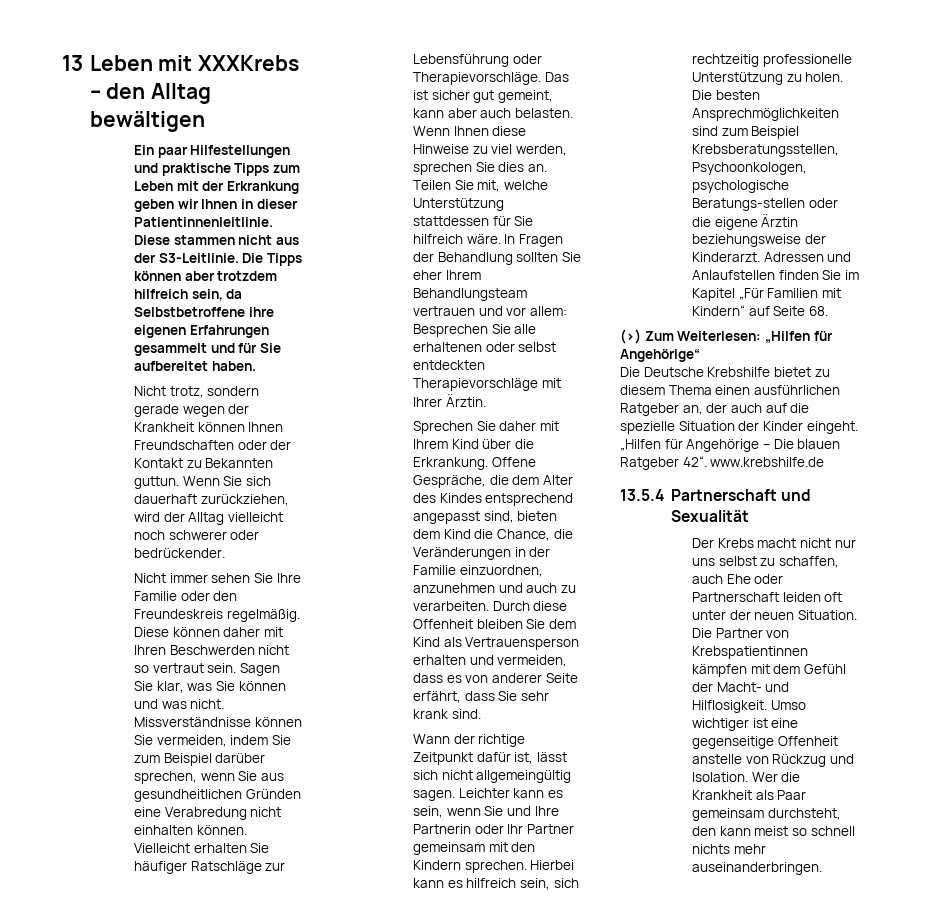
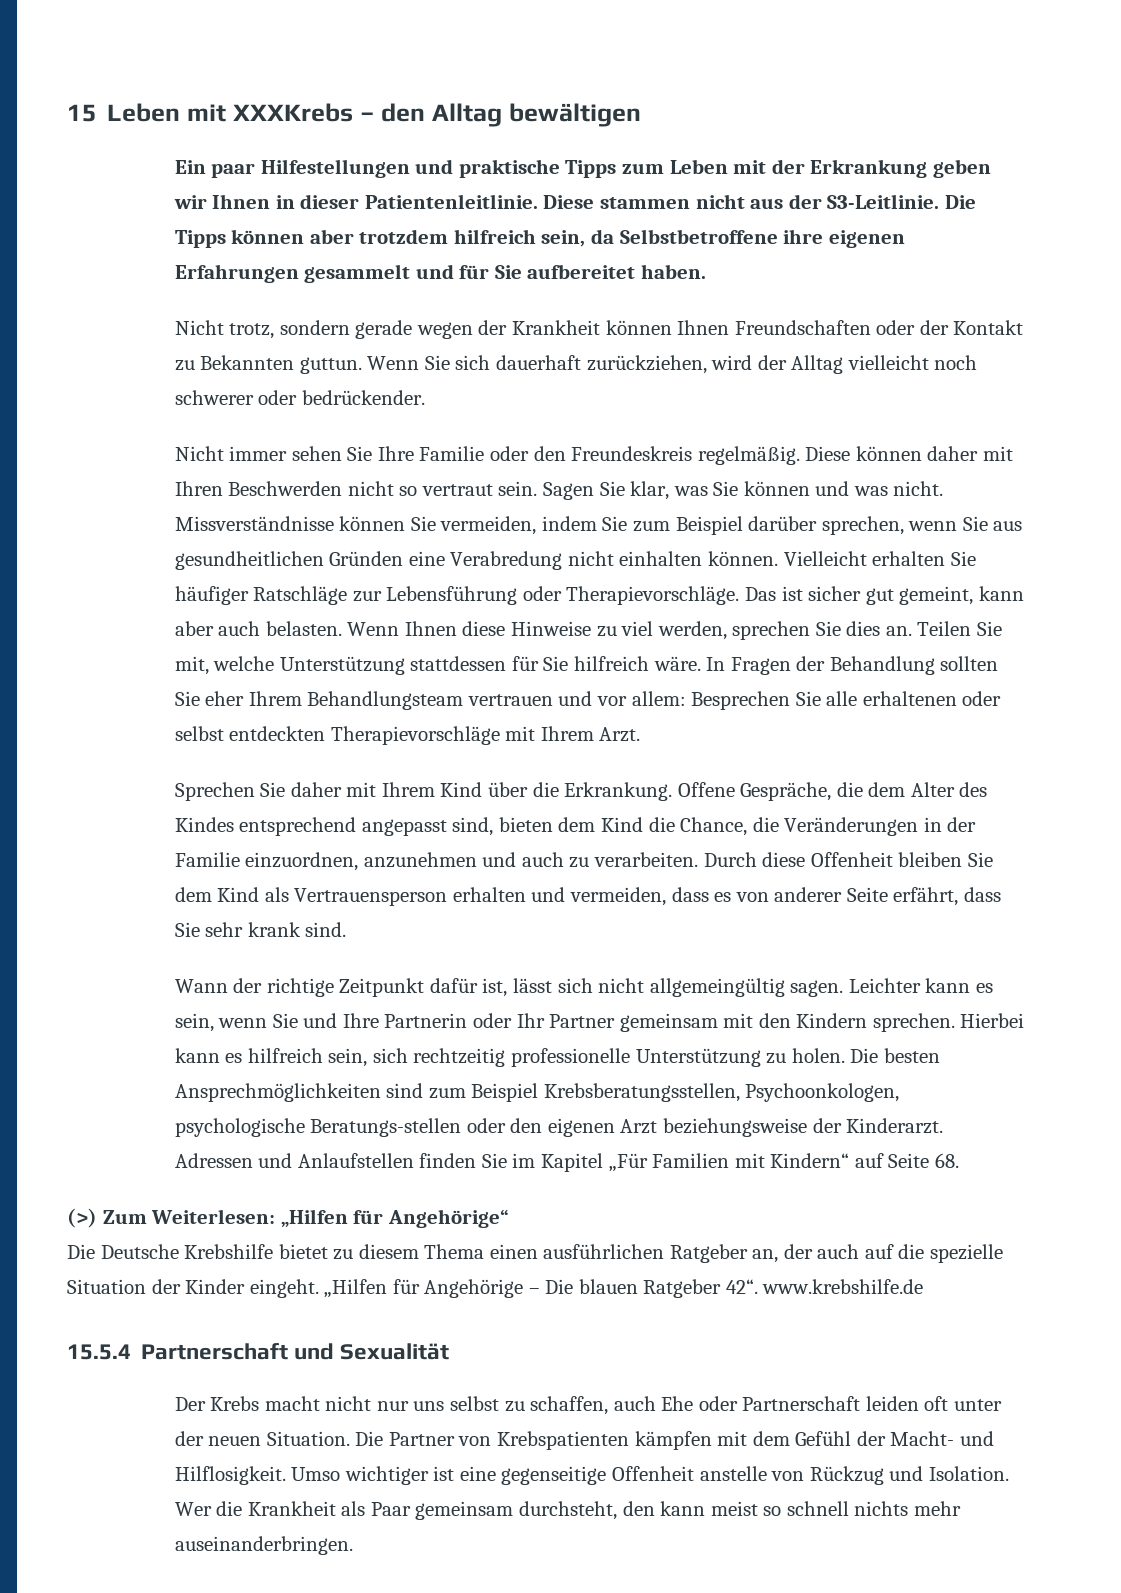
[62,55,83,71] 13 -> [67,104,97,122] 15
[134,217,273,227] Patientinnenleitlinie. -> [364,194,538,209] Patientenleitlinie.
[413,394,486,407] Ihrer Ärztin. -> [540,726,641,742] Ihrem Arzt.
[692,214,799,230] die eigene Ärztin -> [510,1118,658,1137] den eigenen Arzt
[620,489,664,501] 13.5.4 -> [67,1344,131,1360] 15.5.4
[692,646,808,659] Krebspatientinnen -> [496,1431,629,1450] Krebspatienten

